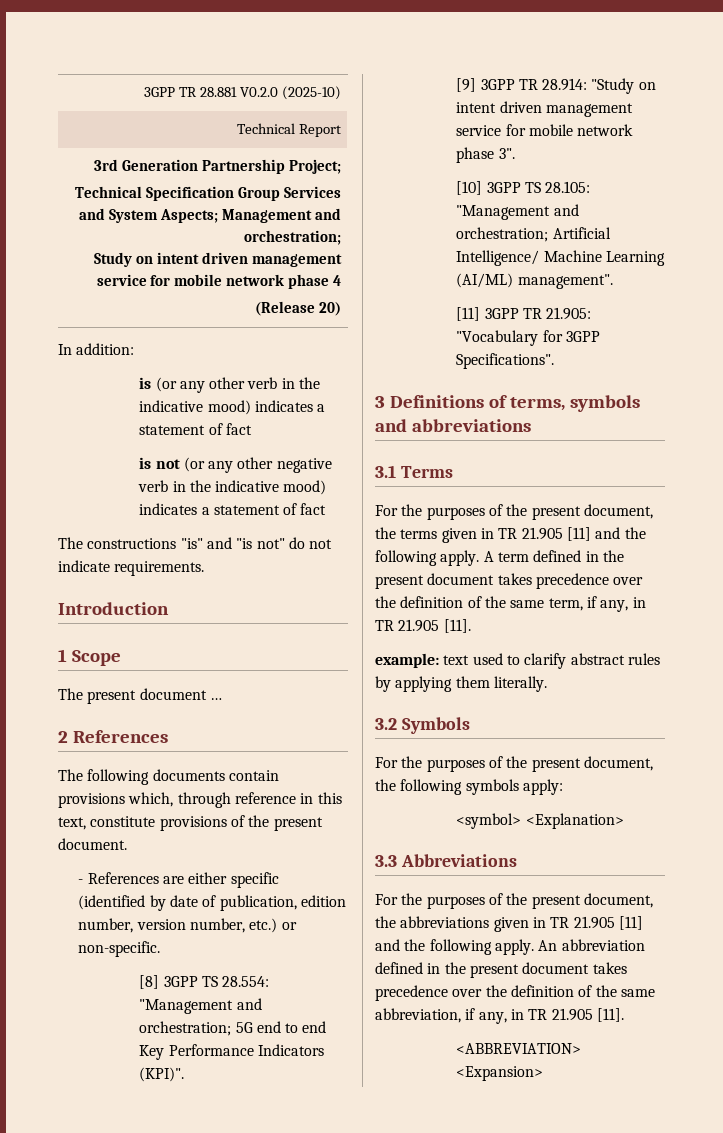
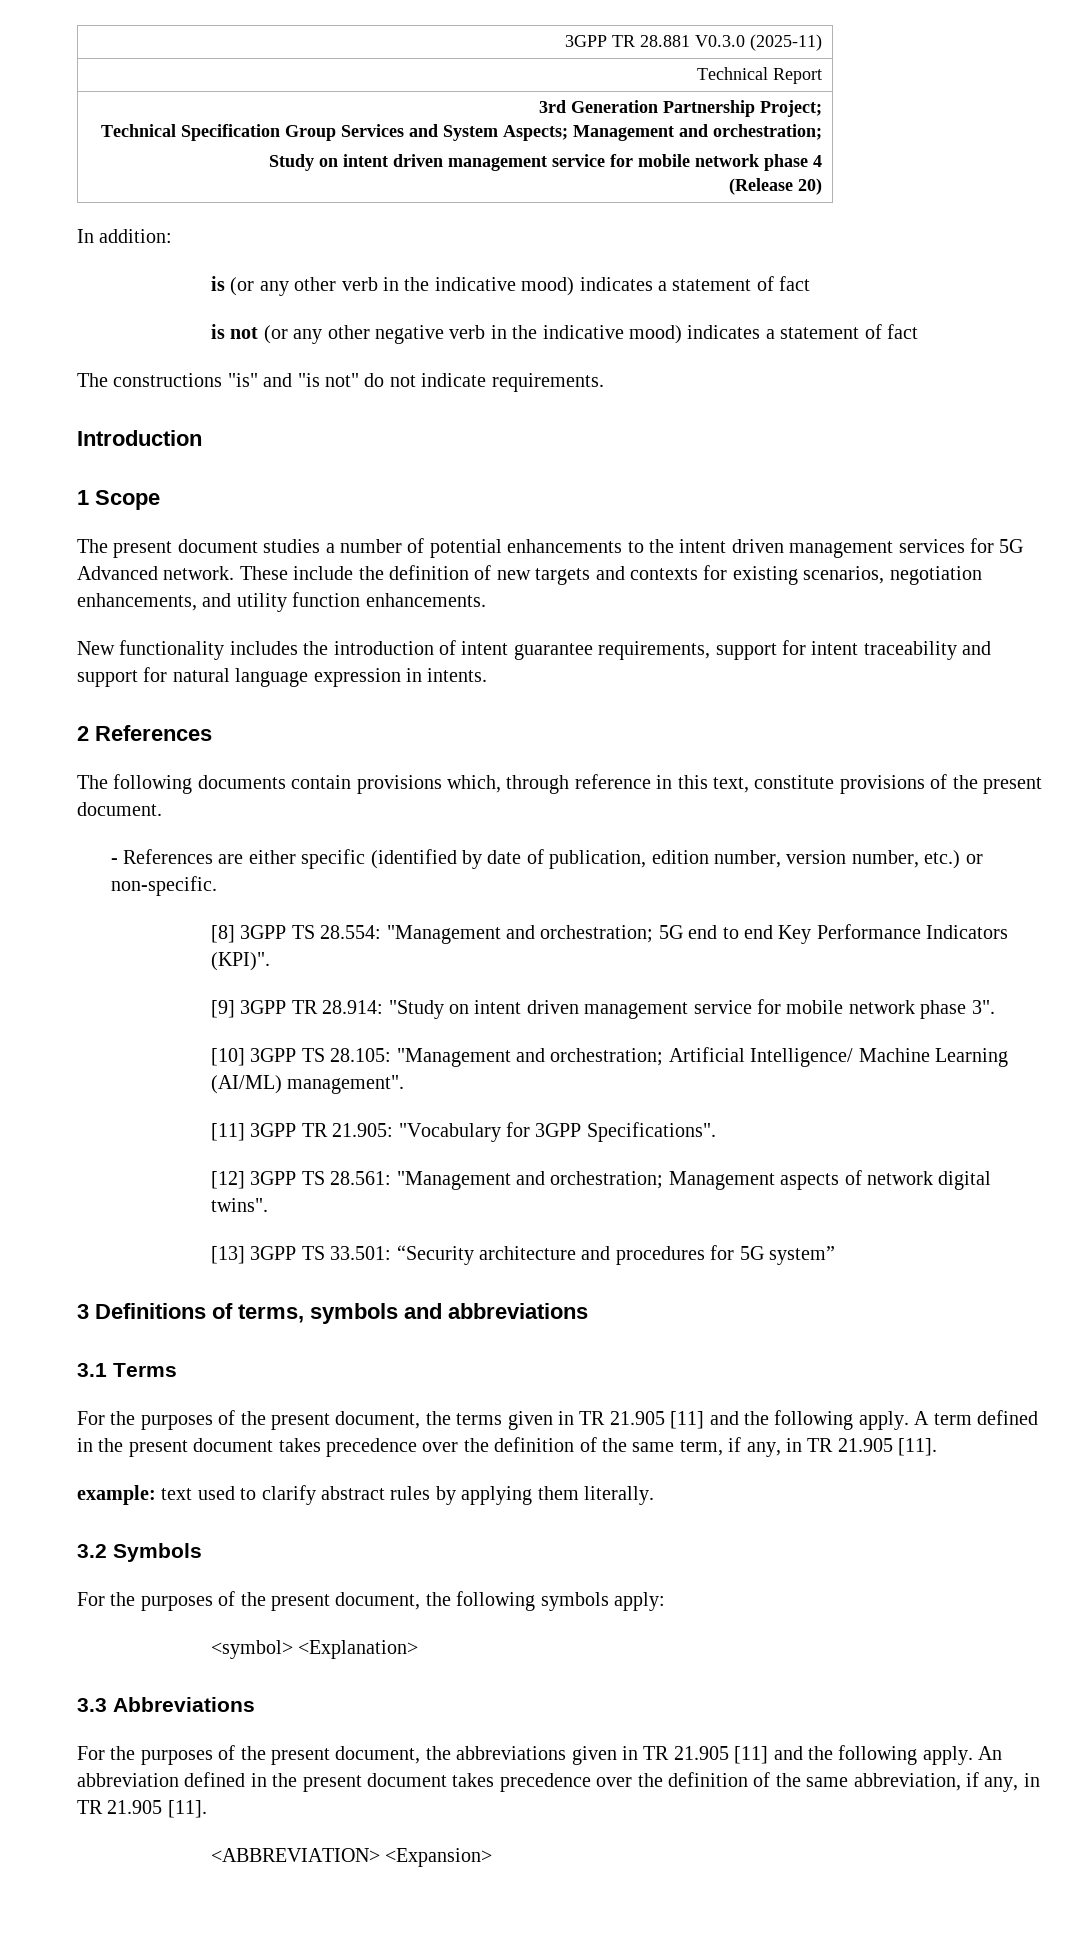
[240,86,342,100] V0.2.0 (2025-10) -> [695,34,823,51] V0.3.0 (2025-11)
[209,698,222,700] … -> [263,538,1024,558] [77,565,982,585] [77,592,486,612] [77,640,992,660] [77,667,488,687] studies a number of potential enhancements to the intent driven management services for 5G Advanced network. These include the definition of new targets and contexts for existing scenarios, negotiation enhancements, and utility function enhancements. // New functionality includes the introduction of intent guarantee requirements, support for intent traceability and support for natural language expression in intents.
(555, 361) none -> [211,1170,992,1190] [211,1198,269,1212] [211,1245,836,1265] // [12] 3GPP TS 28.561: "Management and orchestration; Management aspects of network digital twins". // [13] 3GPP TS 33.501: “Security architecture and procedures for 5G system”

